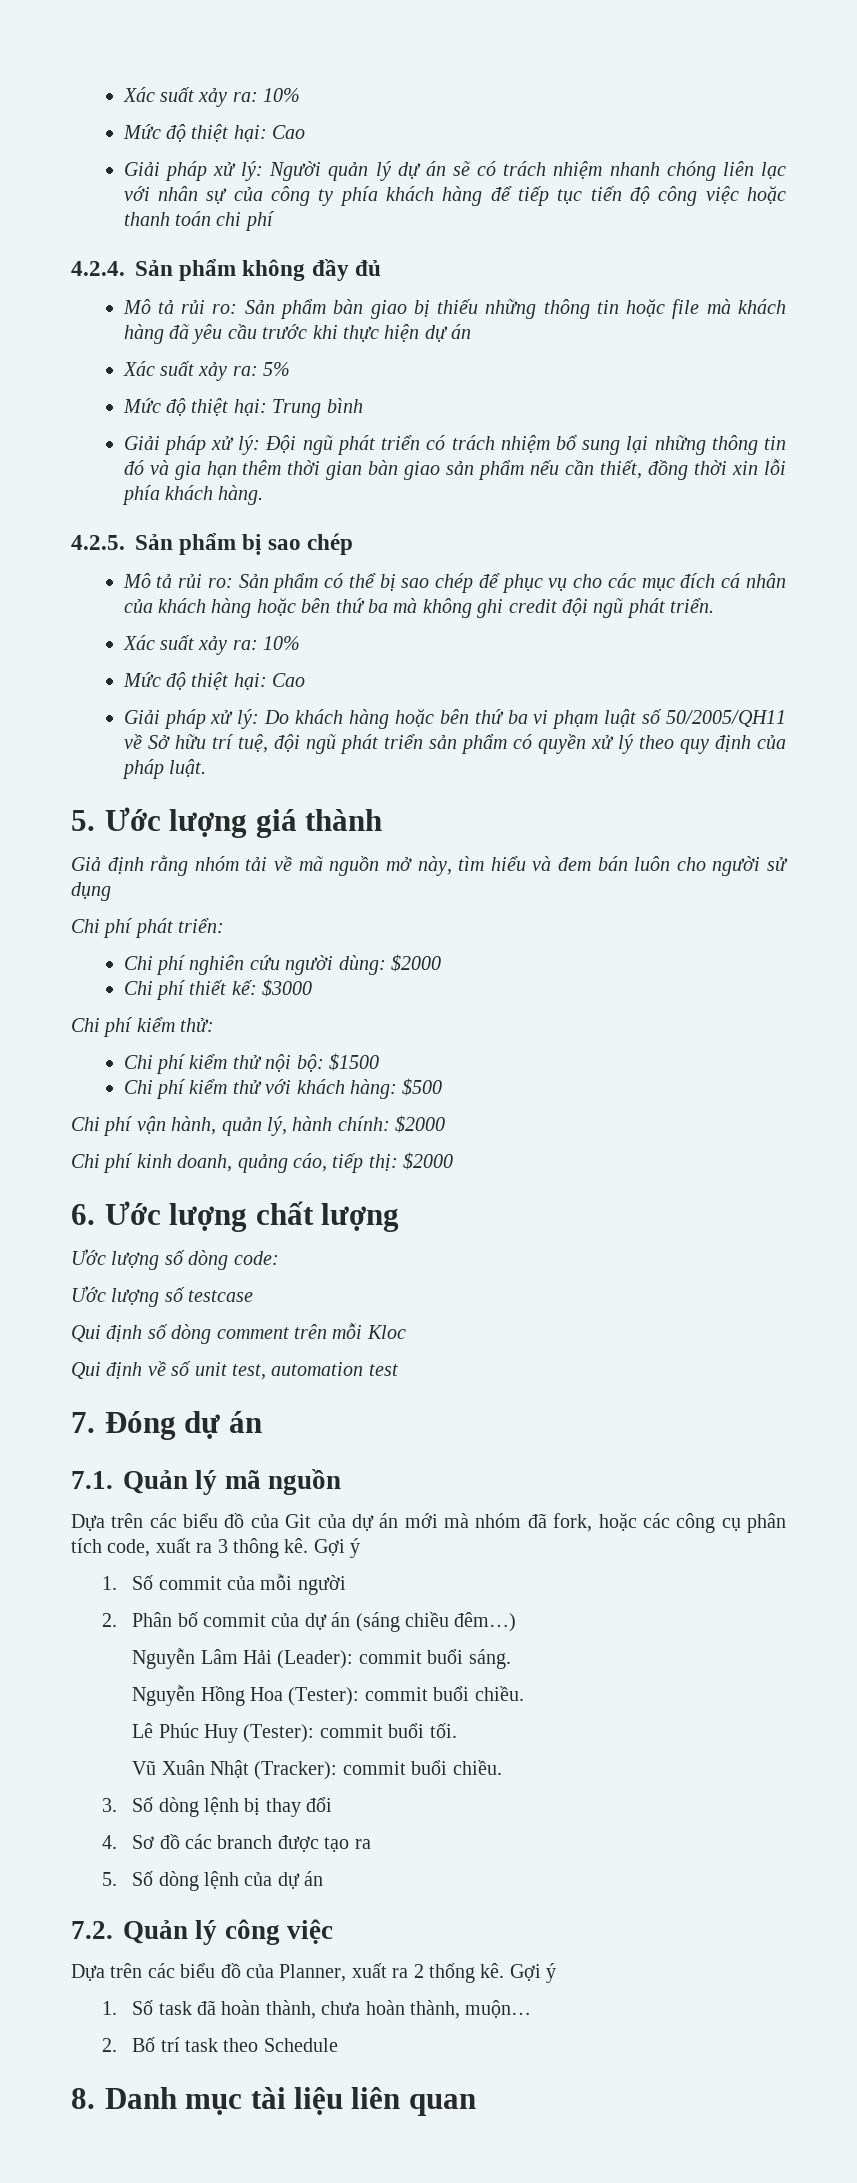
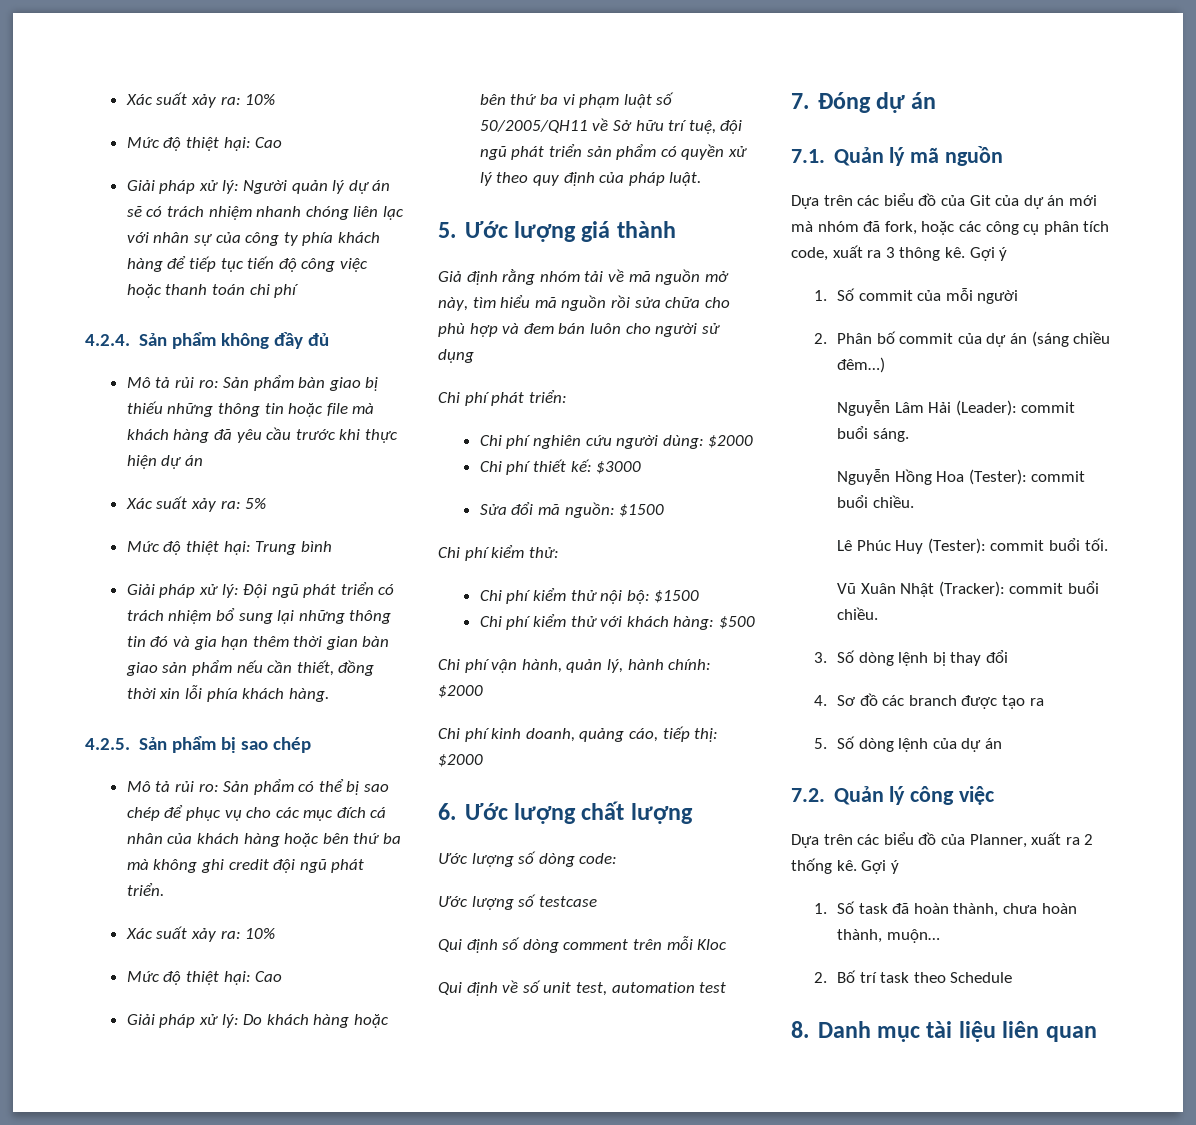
(526, 863) none -> [534,295,730,311] [438,323,498,337] mã nguồn rồi sửa chữa cho phù hợp
(313, 988) none -> [479,502,665,518] // Sửa đổi mã nguồn: $1500

